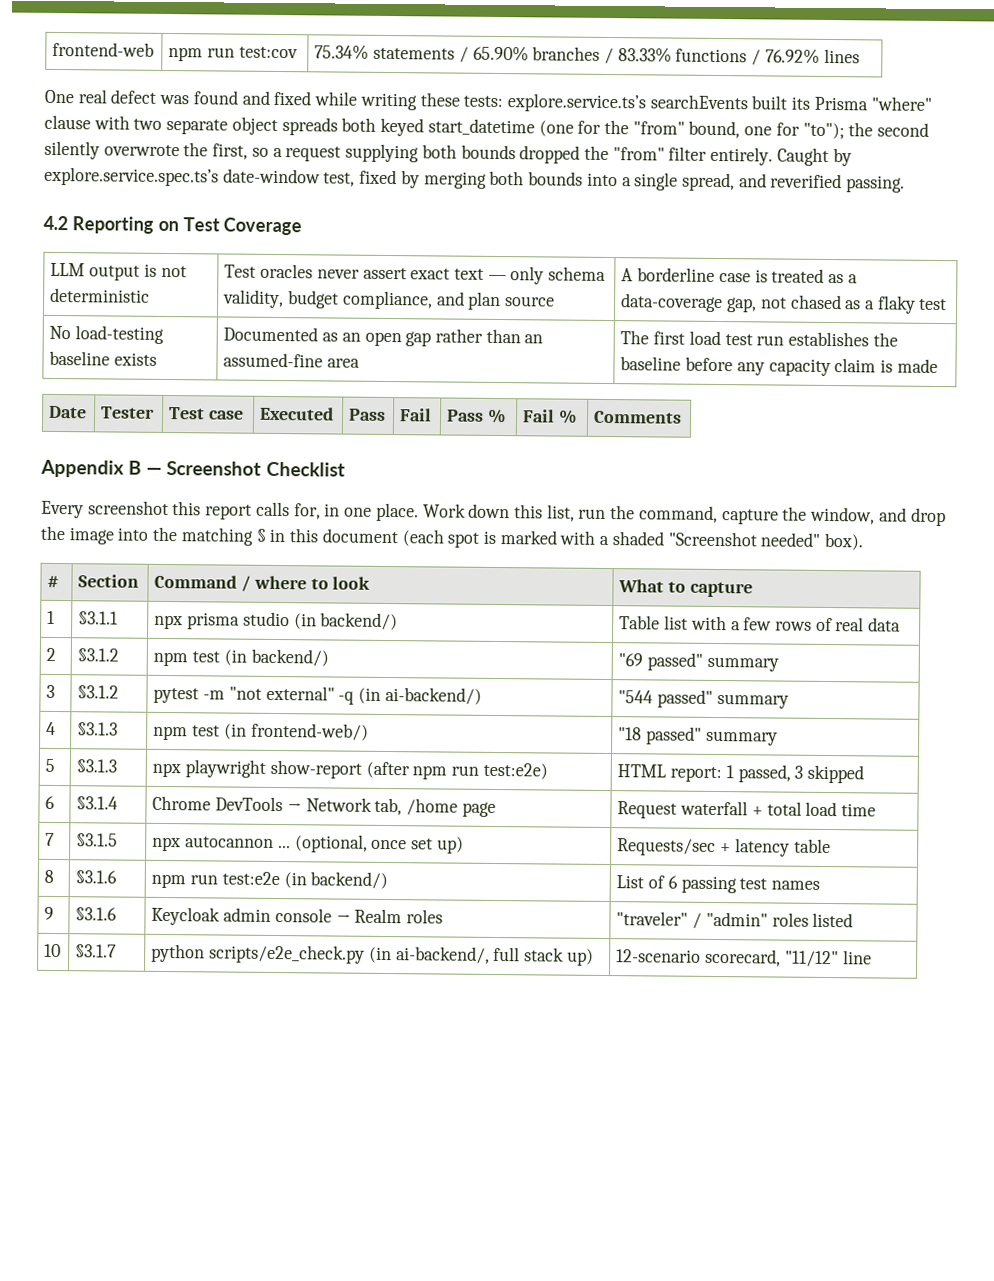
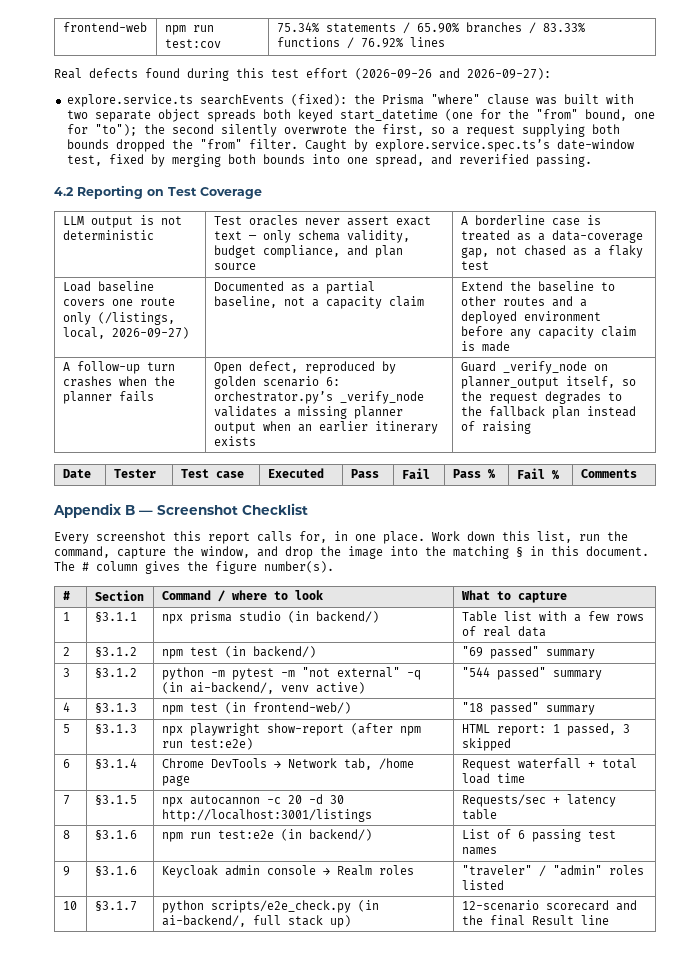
[44,89,811,113] One real defect was found and fixed while writing these tests: explore.service.ts’s searchEvents built its -> [54,68,551,81] [66,94,375,107] Real defects found during this test effort (2026-09-26 and 2026-09-27): // explore.service.ts searchEvents (fixed): the
(91, 122) none -> [535,94,599,105] was built
[668,146,774,166] filter entirely. -> [248,139,298,149] filter.
[621,172,679,191] a single -> [346,157,368,164] one
[49,325,165,344] [49,350,158,366] [223,326,544,347] [223,352,361,368] [620,330,898,347] [620,356,682,371] No load-testing baseline exists | Documented as an open gap rather than an assumed-fine area | The first load test run establishes the baseline -> [62,281,154,292] [62,297,175,306] [62,312,175,325] [62,327,189,339] [213,281,375,294] [213,296,424,309] [460,281,615,292] [460,296,587,307] [460,311,601,324] Load baseline covers one route only (/listings, local, 2026-09-27) | Documented as a partial baseline, not a capacity claim | Extend the baseline to other routes and a deployed environment
(938, 365) none -> [62,361,175,374] [62,376,175,387] [62,391,154,404] [213,361,396,374] [213,376,340,389] [213,391,424,404] [213,406,403,419] [213,421,438,434] [213,436,256,446] [460,361,608,374] [460,376,636,389] [460,391,622,404] [460,406,636,419] [460,421,531,434] // A follow-up turn crashes when the planner fails | Open defect, reproduced by golden scenario 6: orchestrator.py’s _verify_node validates a missing planner output when an earlier itinerary exists | Guard _verify_node on planner_output itself, so the request degrades to the fallback plan instead of raising
[321,528,864,551] document (each spot is marked with a shaded "Screenshot needed" box). -> [586,546,649,556] [54,561,334,574] document. The # column gives the figure number(s).
(120, 692) none -> [161,667,225,680] python -m
[384,686,482,705] ai-backend/) -> [189,682,365,694] ai-backend/, venv active)
[277,834,464,854] ... (optional, once set up) -> [266,794,344,804] [161,809,372,822] -c 20 -d 30 http://localhost:3001/listings
[705,948,839,968] scorecard, "11/12" -> [545,900,637,911] [461,915,574,926] scorecard and the final Result

